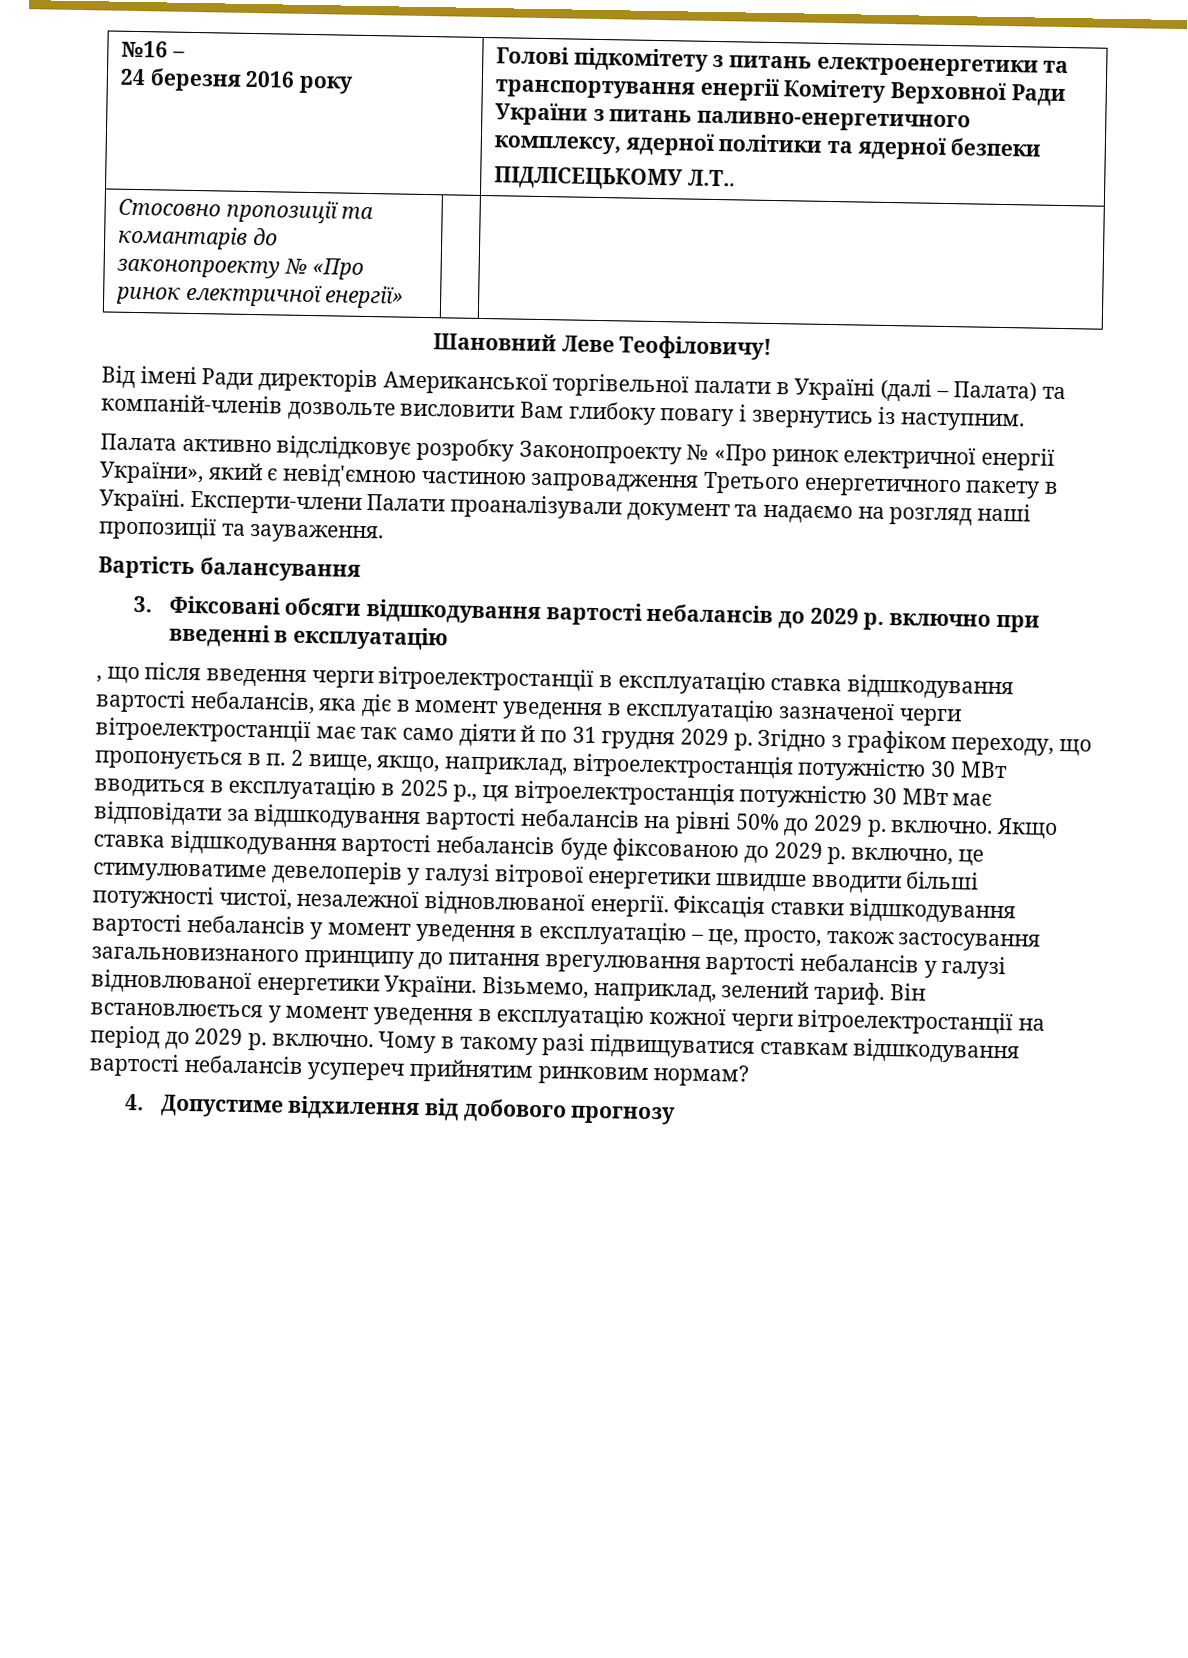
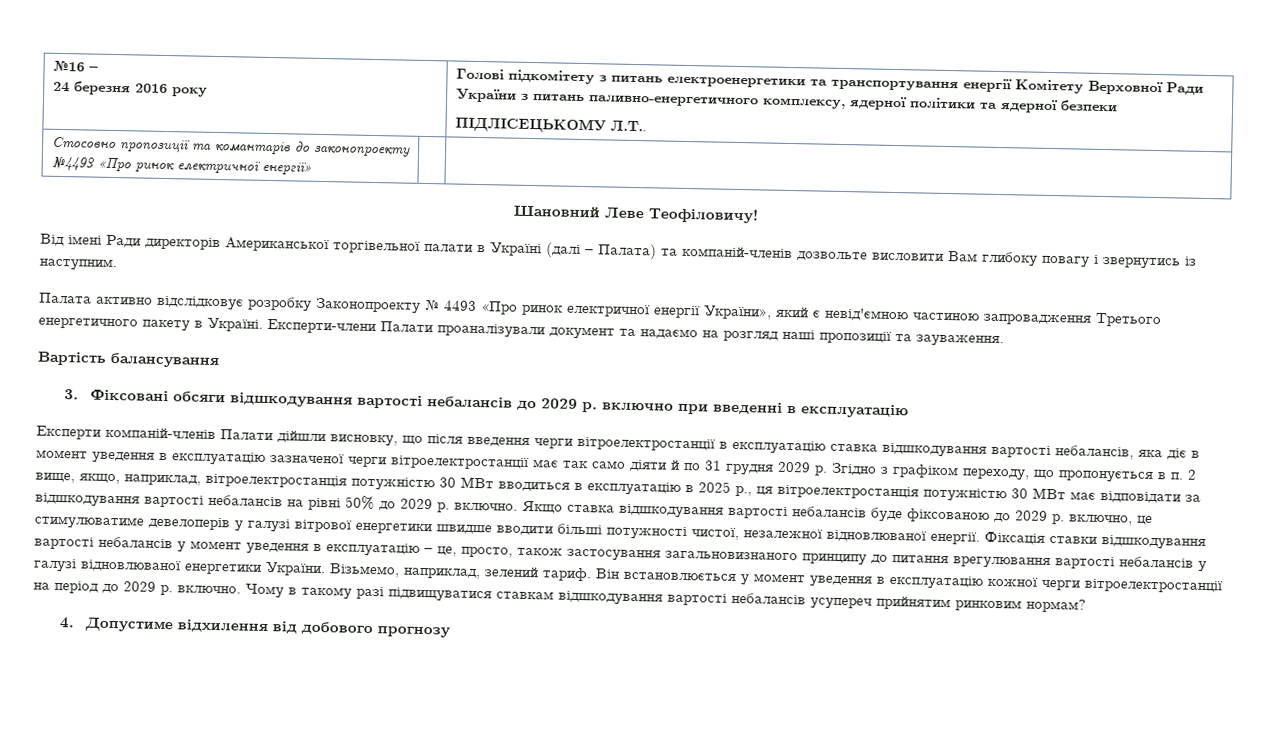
[283,258,308,274] № -> [50,156,94,171] №4493
(710, 452) none -> [444,300,477,311] 4493
[96,675,102,683] , -> [36,425,398,447] Експерти компаній-членів Палати дійшли висновку,

